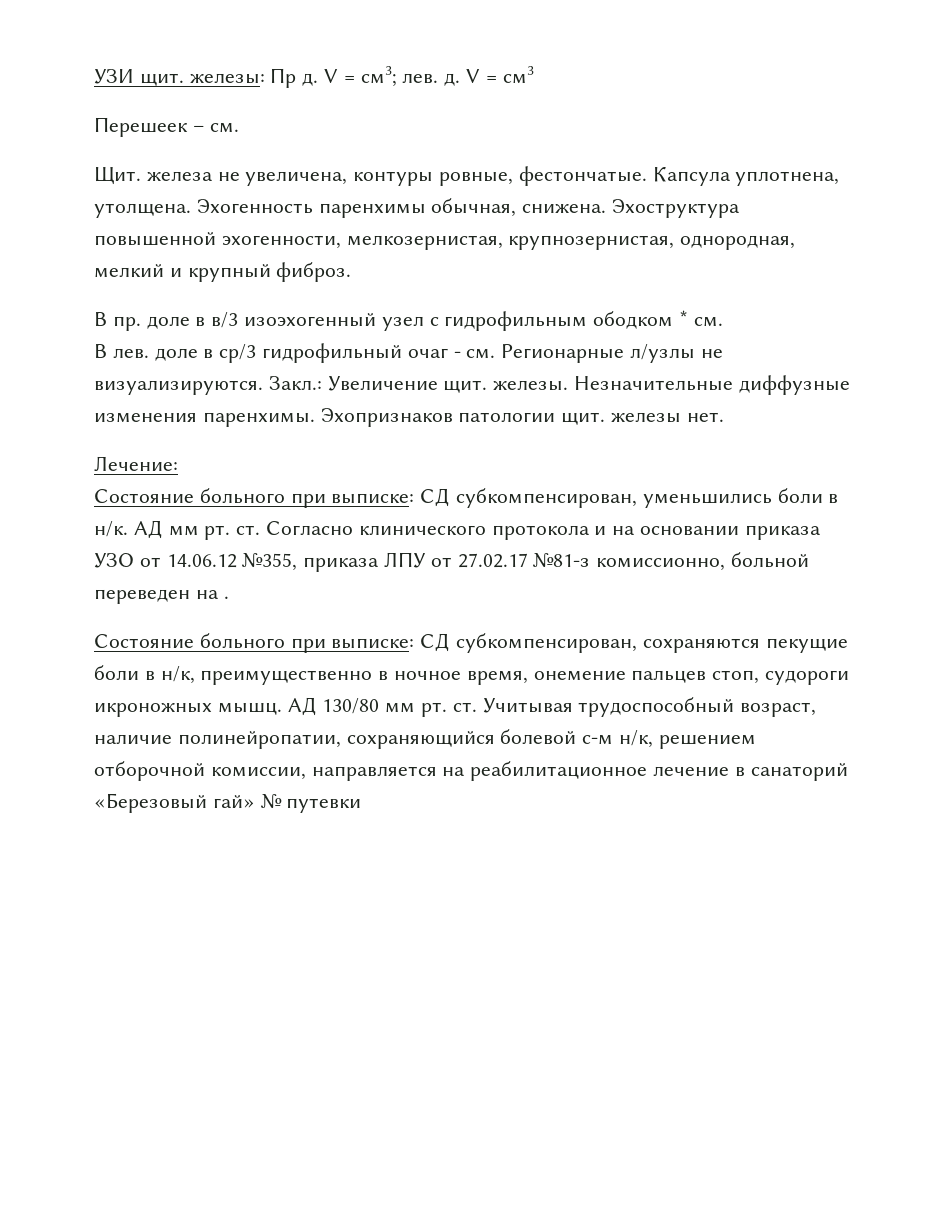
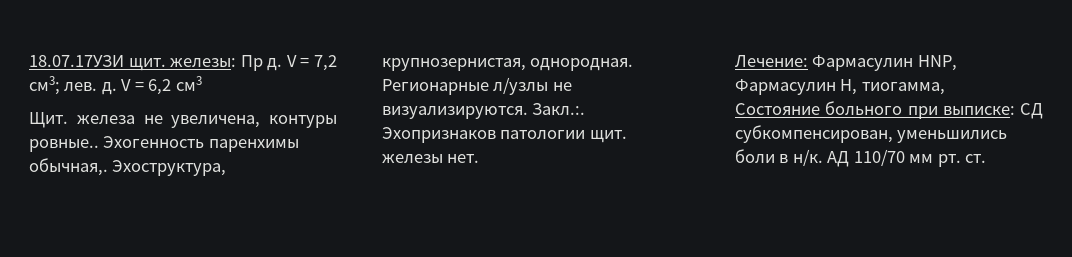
[94,69,134,84] УЗИ -> [29,55,124,67] 18.07.17УЗИ
(355, 79) none -> [314,55,337,71] 7,2
(497, 79) none -> [148,79,172,95] 6,2
[94,117,239,137] // Перешеек – см. -> (202, 83) none
[439,166,840,186] [94,198,741,218] [94,232,796,250] [94,262,352,282] [94,310,723,331] [94,343,723,363] [94,375,850,395] [94,412,315,427] ровные, фестончатые. Капсула уплотнена, утолщена. Эхогенность паренхимы обычная, снижена. Эхоструктура повышенной эхогенности, мелкозернистая, крупнозернистая, однородная, мелкий и крупный фиброз. // В пр. доле в в/3 изоэхогенный узел с гидрофильным ободком * см. // В лев. доле в ср/3 гидрофильный очаг - см. Регионарные л/узлы не визуализируются. Закл.: Увеличение щит. железы. Незначительные диффузные изменения паренхимы. -> [29,136,299,152] [29,158,227,176] [382,58,634,71] [382,77,572,95] [382,103,586,119] ровные.. Эхогенность паренхимы обычная,. Эхоструктура, крупнозернистая, однородная. Регионарные л/узлы не визуализируются. Закл.:.
(178, 463) none -> [812,55,957,71] [735,79,945,95] Фармасулин НNP, Фармасулин Н, тиогамма,
[168,521,821,540] [94,552,810,572] [94,589,229,604] [94,633,848,653] [94,665,850,685] [94,697,817,717] [94,729,756,749] [94,761,848,781] [94,793,362,813] мм рт. ст. Согласно клинического протокола и на основании приказа УЗО от 14.06.12 №355, приказа ЛПУ от 27.02.17 №81-з комиссионно, больной переведен на . // Состояние больного при выписке: СД субкомпенсирован, сохраняются пекущие боли в н/к, преимущественно в ночное время, онемение пальцев стоп, судороги икроножных мышц. АД 130/80 мм рт. ст. Учитывая трудоспособный возраст, наличие полинейропатии, сохраняющийся болевой с-м н/к, решением отборочной комиссии, направляется на реабилитационное лечение в санаторий «Березовый гай» № путевки -> [853,149,987,167] 110/70 мм рт. ст.

